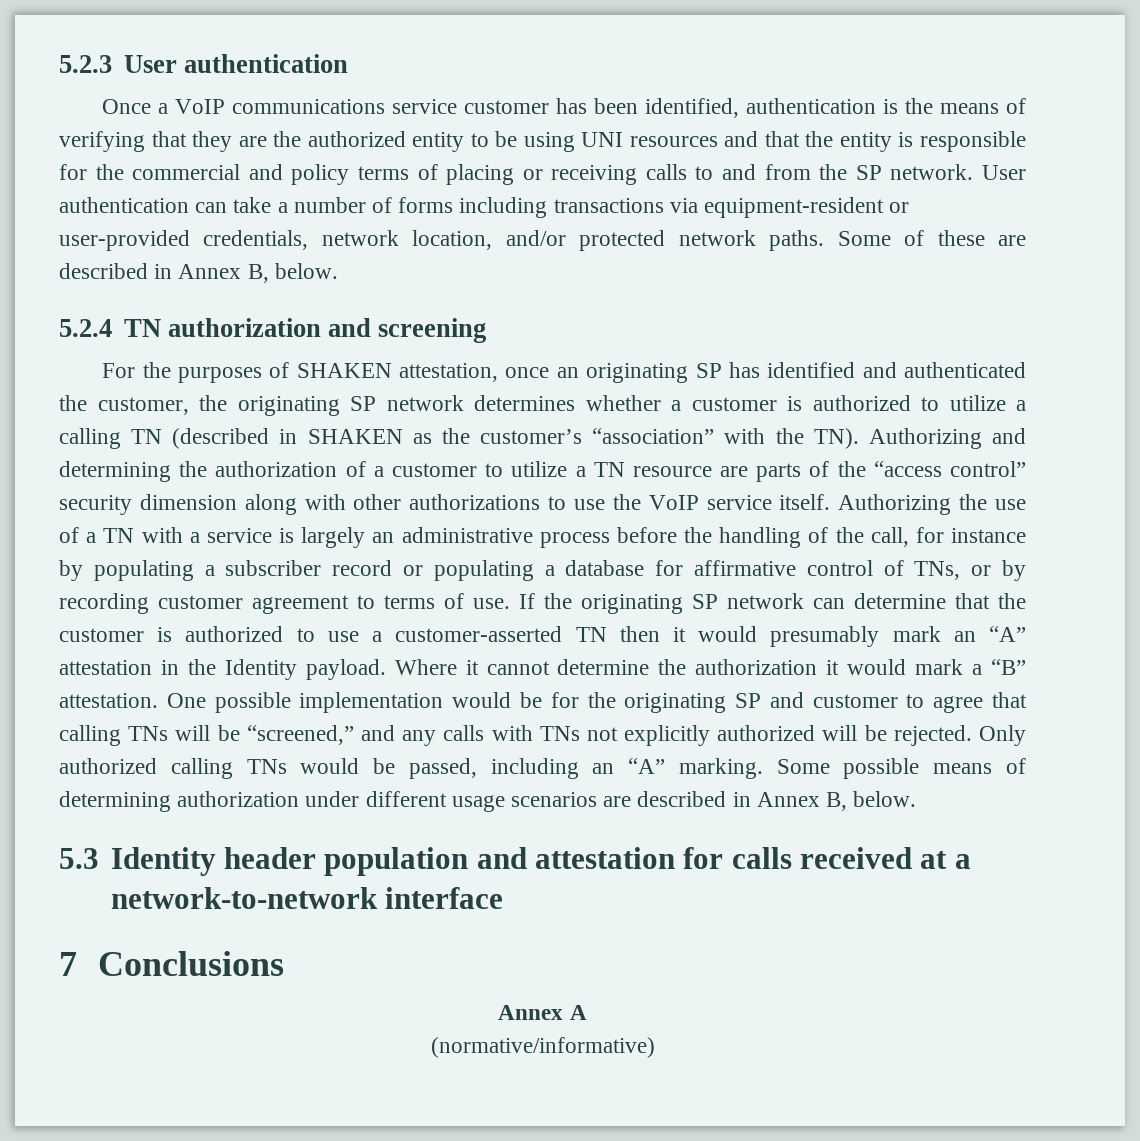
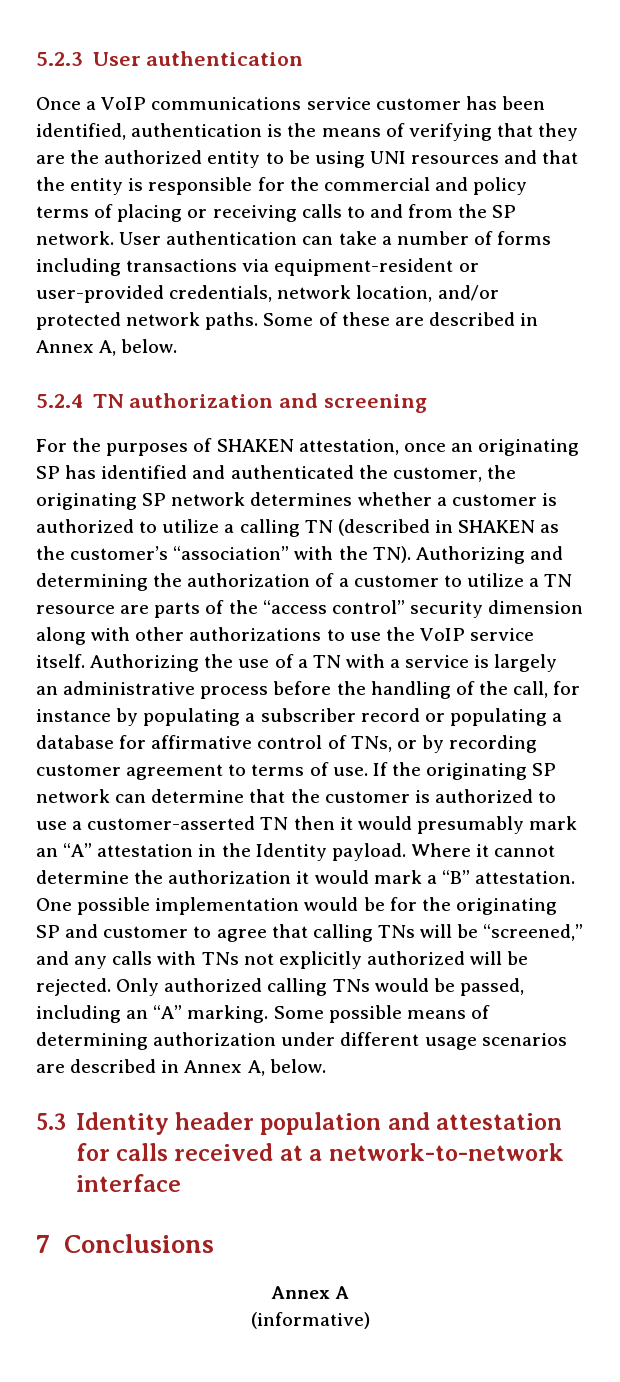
[247,264,269,283] B, -> [99,340,117,356] A,
[826,792,848,811] B, -> [247,1060,265,1076] A,
[430,1037,655,1058] (normative/informative) -> [250,1312,370,1329] (informative)

